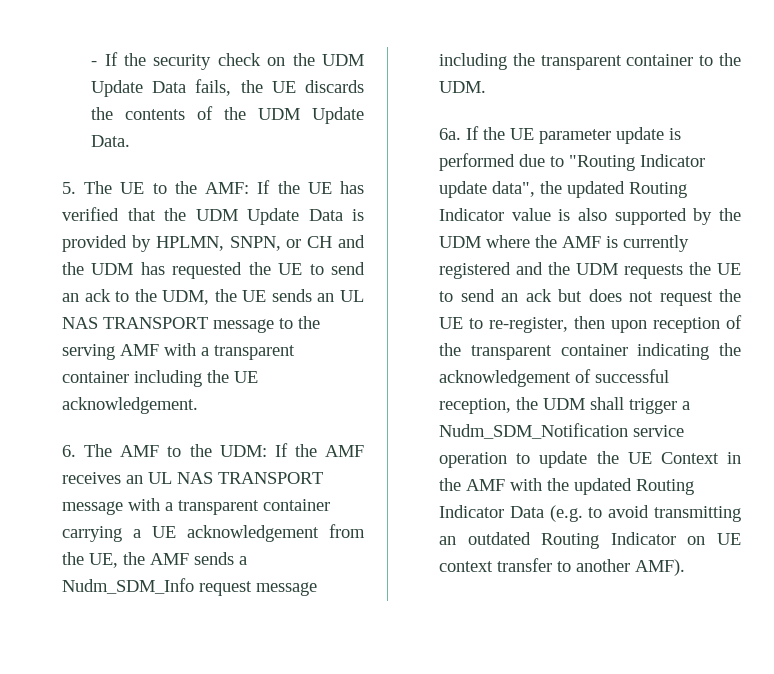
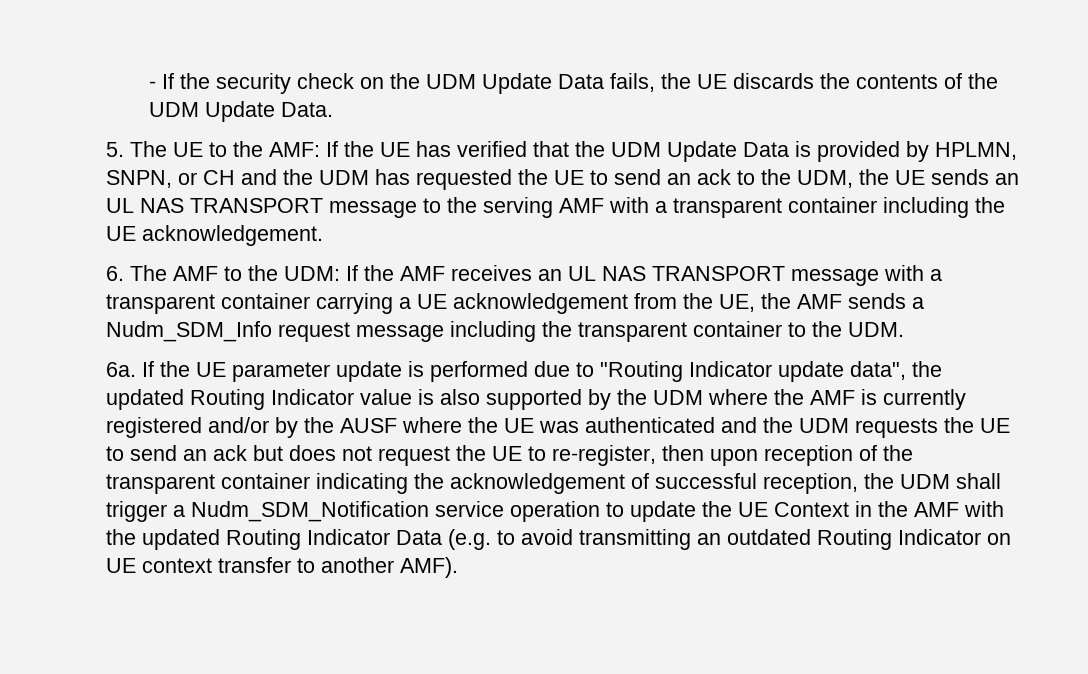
(512, 270) none -> [208,417,716,438] and/or by the AUSF where the UE was authenticated

